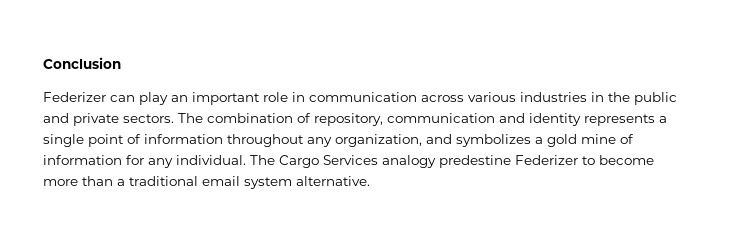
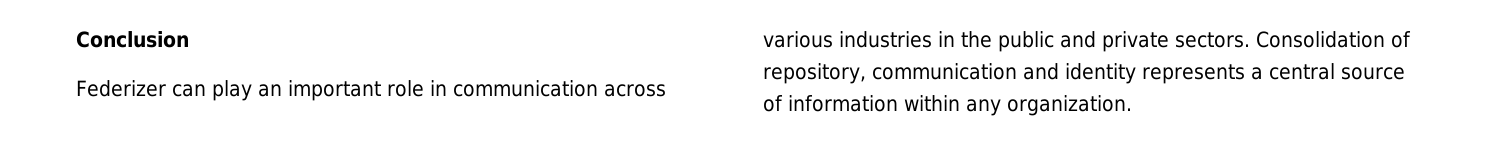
[178,113,293,123] The combination -> [1256,31,1385,48] Consolidation
[43,134,634,147] [43,155,654,168] [43,176,370,189] single point of information throughout any organization, and symbolizes a gold mine of information for any individual. The Cargo Services analogy predestine Federizer to become more than a traditional email system alternative. -> [1269,63,1405,80] [763,95,1132,116] central source of information within any organization.

